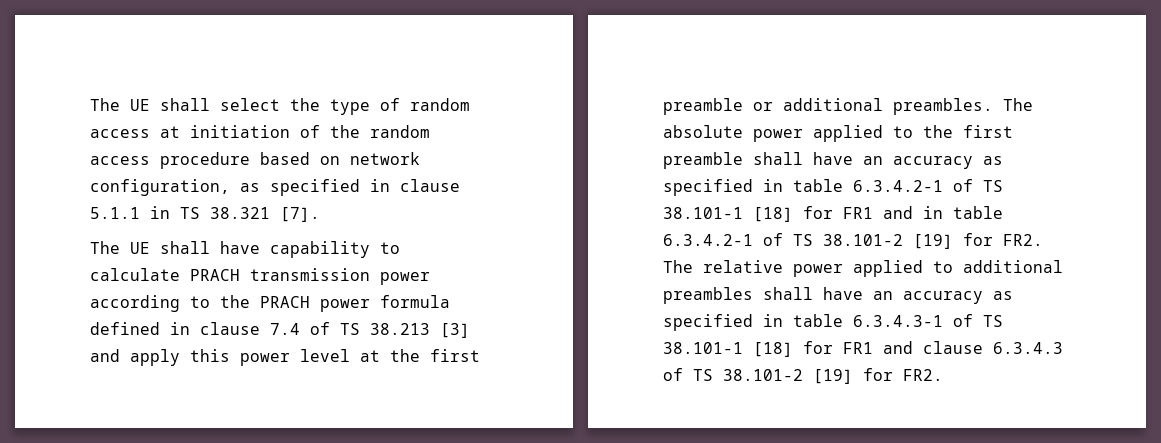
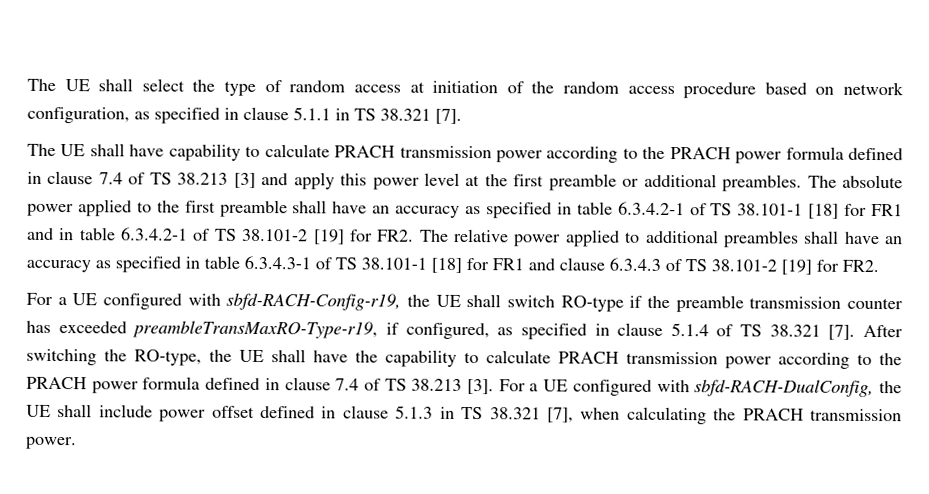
(943, 375) none -> [26,292,903,313] [26,320,903,340] [26,348,902,369] [26,376,903,398] [26,404,902,425] [26,436,77,450] // For a UE configured with sbfd-RACH-Config-r19, the UE shall switch RO-type if the preamble transmission counter has exceeded preambleTransMaxRO-Type-r19, if configured, as specified in clause 5.1.4 of TS 38.321 [7]. After switching the RO-type, the UE shall have the capability to calculate PRACH transmission power according to the PRACH power formula defined in clause 7.4 of TS 38.213 [3]. For a UE configured with sbfd-RACH-DualConfig, the UE shall include power offset defined in clause 5.1.3 in TS 38.321 [7], when calculating the PRACH transmission power.

